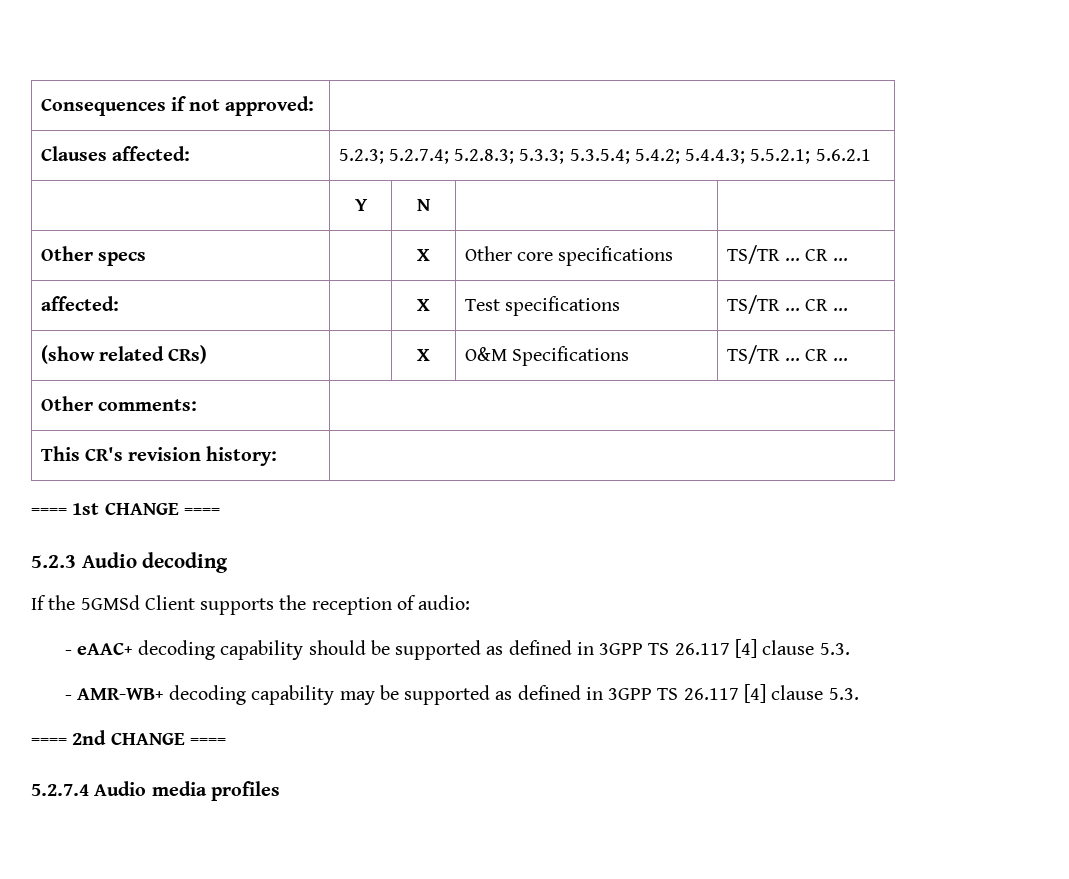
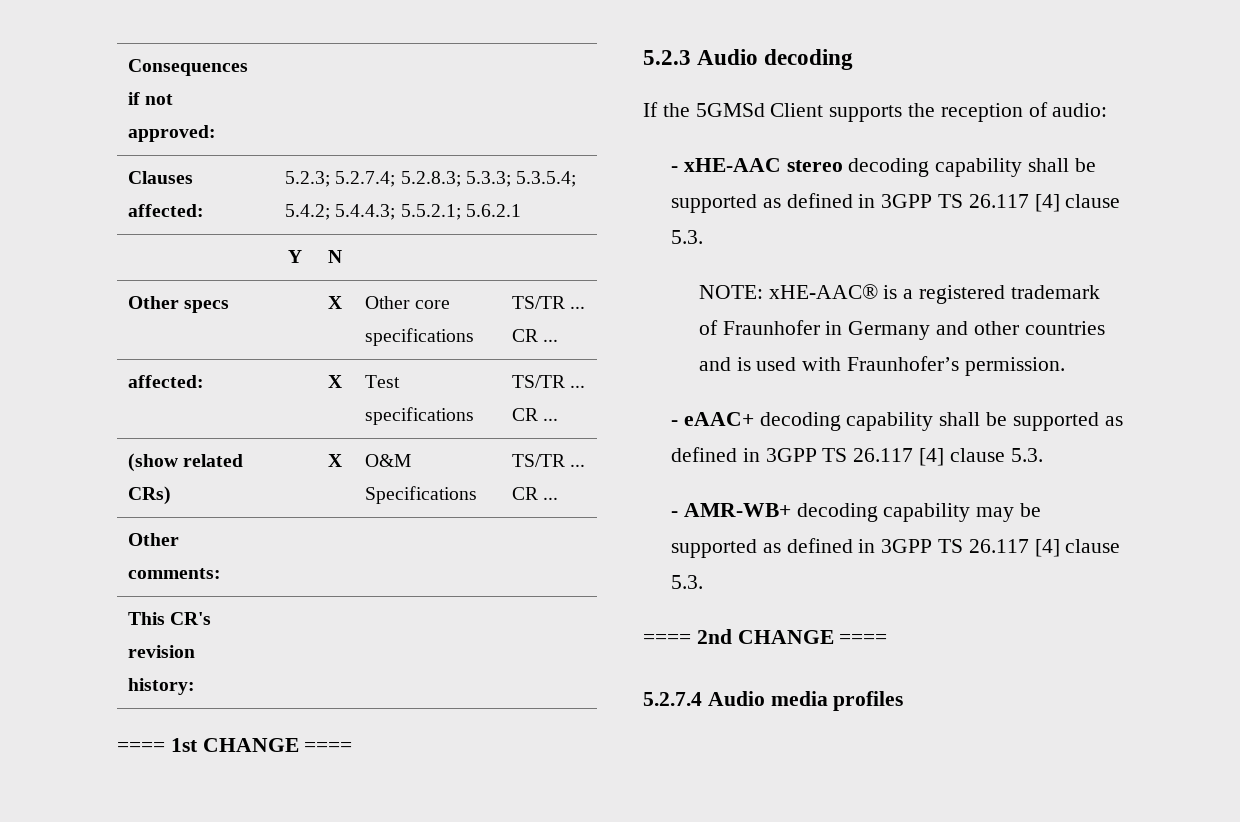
(471, 602) none -> [670,158,1096,177] [670,193,1121,213] [670,230,703,244] [698,284,1100,304] [698,320,1105,340] [698,356,1065,376] // - xHE-AAC stereo decoding capability shall be supported as defined in 3GPP TS 26.117 [4] clause 5.3. // NOTE: xHE-AAC® is a registered trademark of Fraunhofer in Germany and other countries and is used with Fraunhofer’s permission.
[308,640,366,655] should -> [939,412,981,426] shall

